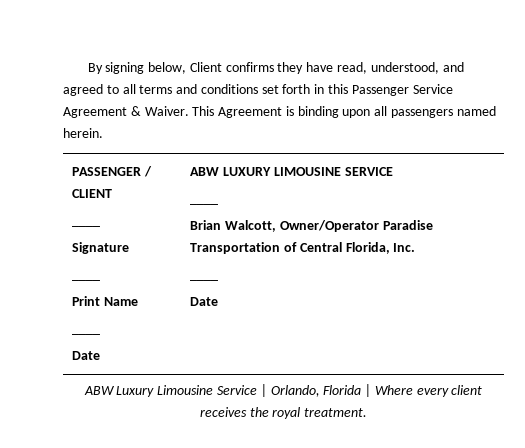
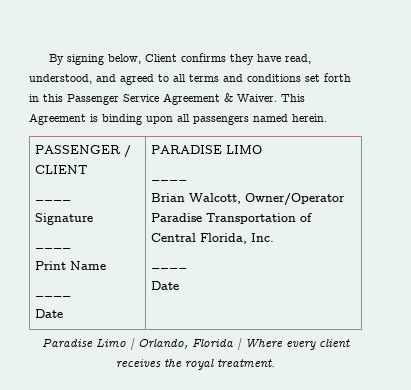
[190,167,393,176] ABW LUXURY LIMOUSINE SERVICE -> [151,145,263,154] PARADISE LIMO
[83,385,257,397] ABW Luxury Limousine Service -> [42,339,126,348] Paradise Limo

